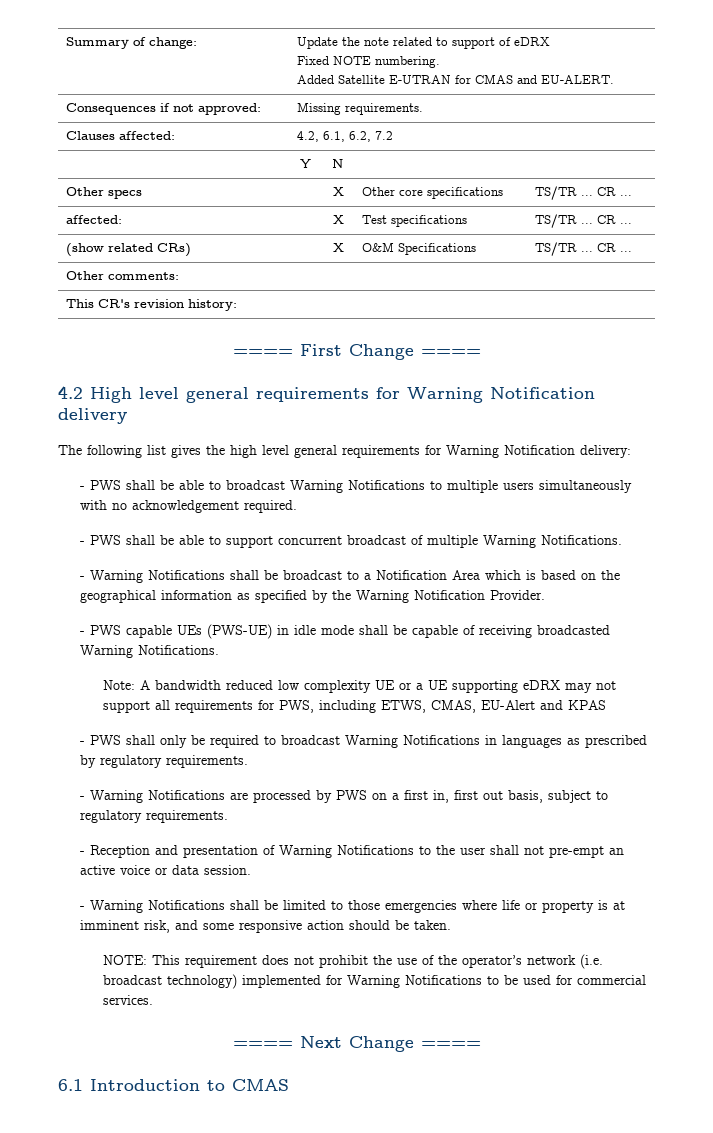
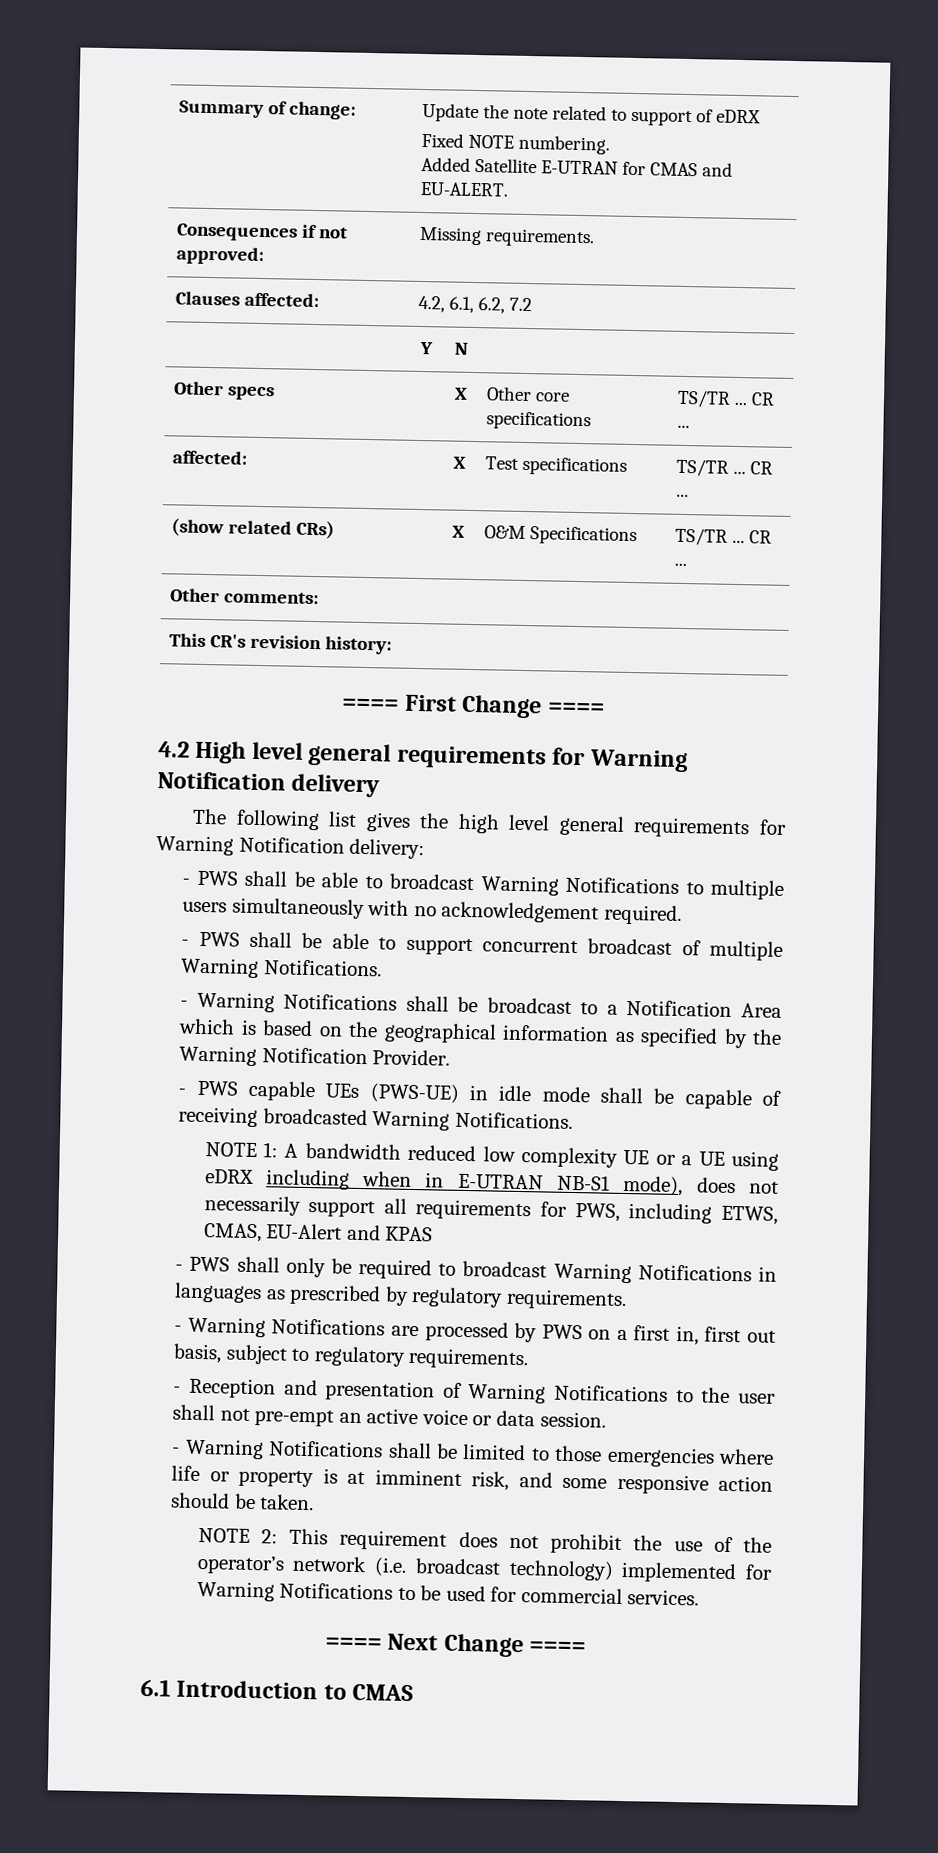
[102,680,135,690] Note: -> [204,1142,278,1158] NOTE 1:
[451,680,616,693] supporting eDRX may not -> [731,1150,780,1171] [204,1169,779,1197] [203,1195,301,1216] using eDRX including when in E-UTRAN NB-S1 mode), does not necessarily
[102,955,147,965] NOTE: -> [197,1527,278,1544] NOTE 2:

